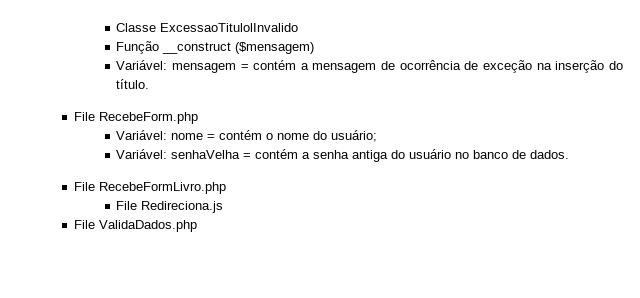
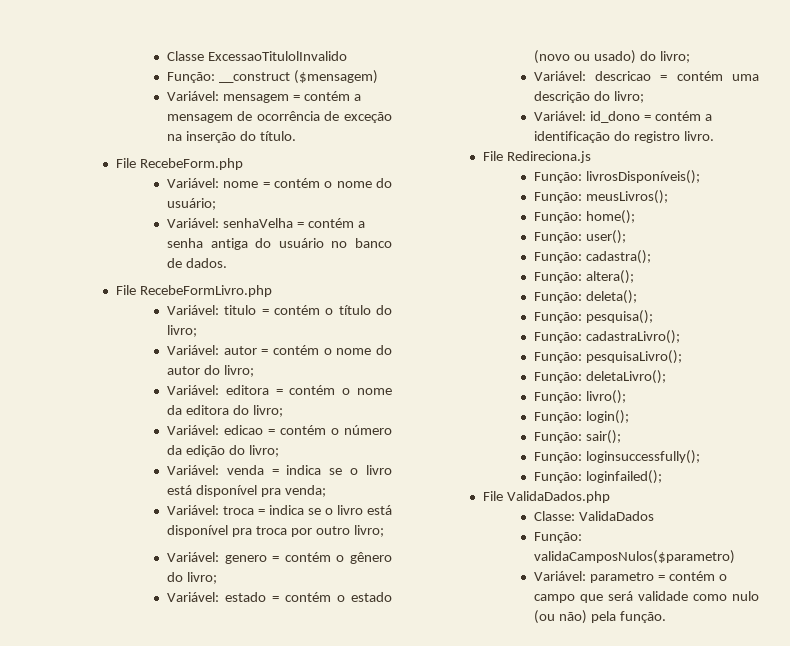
[116,41,160,54] Função -> [166,72,215,83] Função:
[116,201,224,213] [73,220,197,232] File Redireciona.js // File ValidaDados.php -> [166,305,393,315] [166,325,197,337] [166,345,392,355] [166,365,254,377] [166,385,393,395] [166,405,283,417] [166,425,392,435] [166,445,279,457] [166,465,393,475] [166,485,326,497] [166,505,392,515] [166,525,384,537] [166,552,392,564] [166,572,217,584] [166,592,392,602] [533,50,690,64] [533,71,759,81] [533,91,644,103] [533,111,712,123] [533,131,714,143] [483,151,592,163] [533,170,700,184] [533,190,668,204] [533,210,635,224] [533,230,626,244] [533,250,651,264] [533,270,634,284] [533,290,637,304] [533,310,653,324] [533,330,680,344] [533,350,682,364] [533,370,666,384] [533,390,626,404] [533,410,629,424] [533,430,621,444] [533,450,700,464] [533,470,662,484] [483,491,611,503] [533,511,654,521] [533,532,582,543] [533,550,735,564] [533,571,727,583] [533,591,759,603] [533,610,666,624] Variável: titulo = contém o título do livro; // Variável: autor = contém o nome do autor do livro; // Variável: editora = contém o nome da editora do livro; // Variável: edicao = contém o número da edição do livro; // Variável: venda = indica se o livro está disponível pra venda; // Variável: troca = indica se o livro está disponível pra troca por outro livro; // Variável: genero = contém o gênero do livro; // Variável: estado = contém o estado (novo ou usado) do livro; // Variável: descricao = contém uma descrição do livro; // Variável: id_dono = contém a identificação do registro livro. // File Redireciona.js // Função: livrosDisponíveis(); // Função: meusLivros(); // Função: home(); // Função: user(); // Função: cadastra(); // Função: altera(); // Função: deleta(); // Função: pesquisa(); // Função: cadastraLivro(); // Função: pesquisaLivro(); // Função: deletaLivro(); // Função: livro(); // Função: login(); // Função: sair(); // Função: loginsuccessfully(); // Função: loginfailed(); // File ValidaDados.php // Classe: ValidaDados // Função: validaCamposNulos($parametro) // Variável: parametro = contém o campo que será validade como nulo (ou não) pela função.

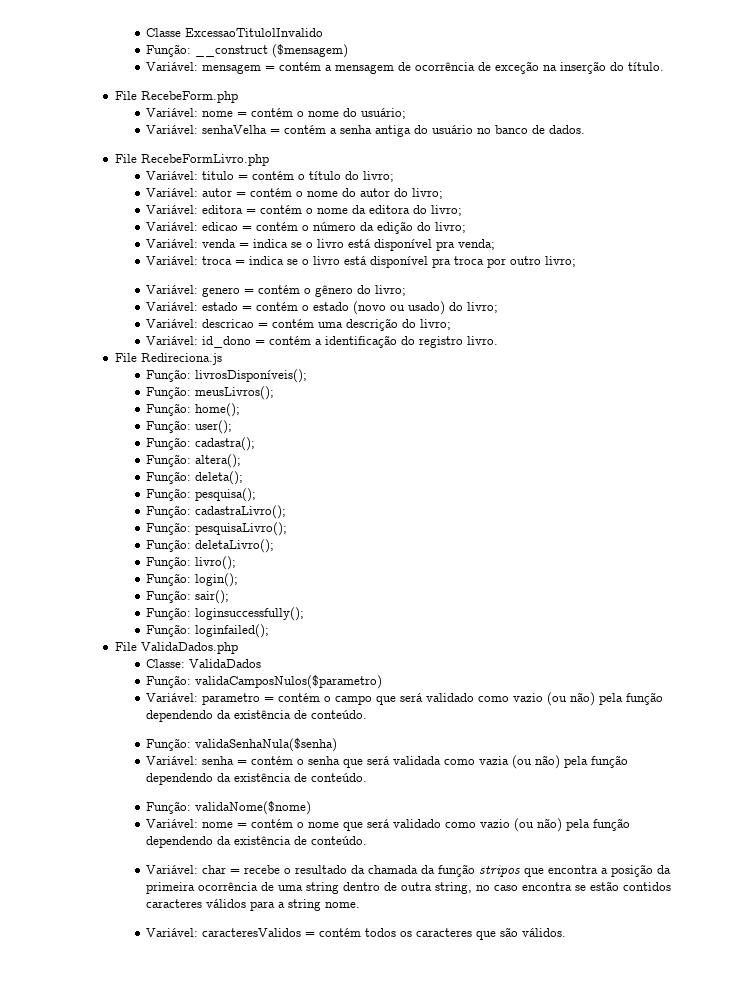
[637,591,759,601] [533,610,666,624] validade como nulo (ou não) pela função. -> [426,692,664,706] [146,710,368,722] [146,738,338,752] [146,755,629,769] [146,773,368,785] [146,801,312,815] [146,818,631,832] [146,836,368,848] [146,864,672,877] [146,881,672,894] [146,899,361,911] [146,927,567,940] validado como vazio (ou não) pela função dependendo da existência de conteúdo. // Função: validaSenhaNula($senha) // Variável: senha = contém o senha que será validada como vazia (ou não) pela função dependendo da existência de conteúdo. // Função: validaNome($nome) // Variável: nome = contém o nome que será validado como vazio (ou não) pela função dependendo da existência de conteúdo. // Variável: char = recebe o resultado da chamada da função stripos que encontra a posição da primeira ocorrência de uma string dentro de outra string, no caso encontra se estão contidos caracteres válidos para a string nome. // Variável: caracteresValidos = contém todos os caracteres que são válidos.

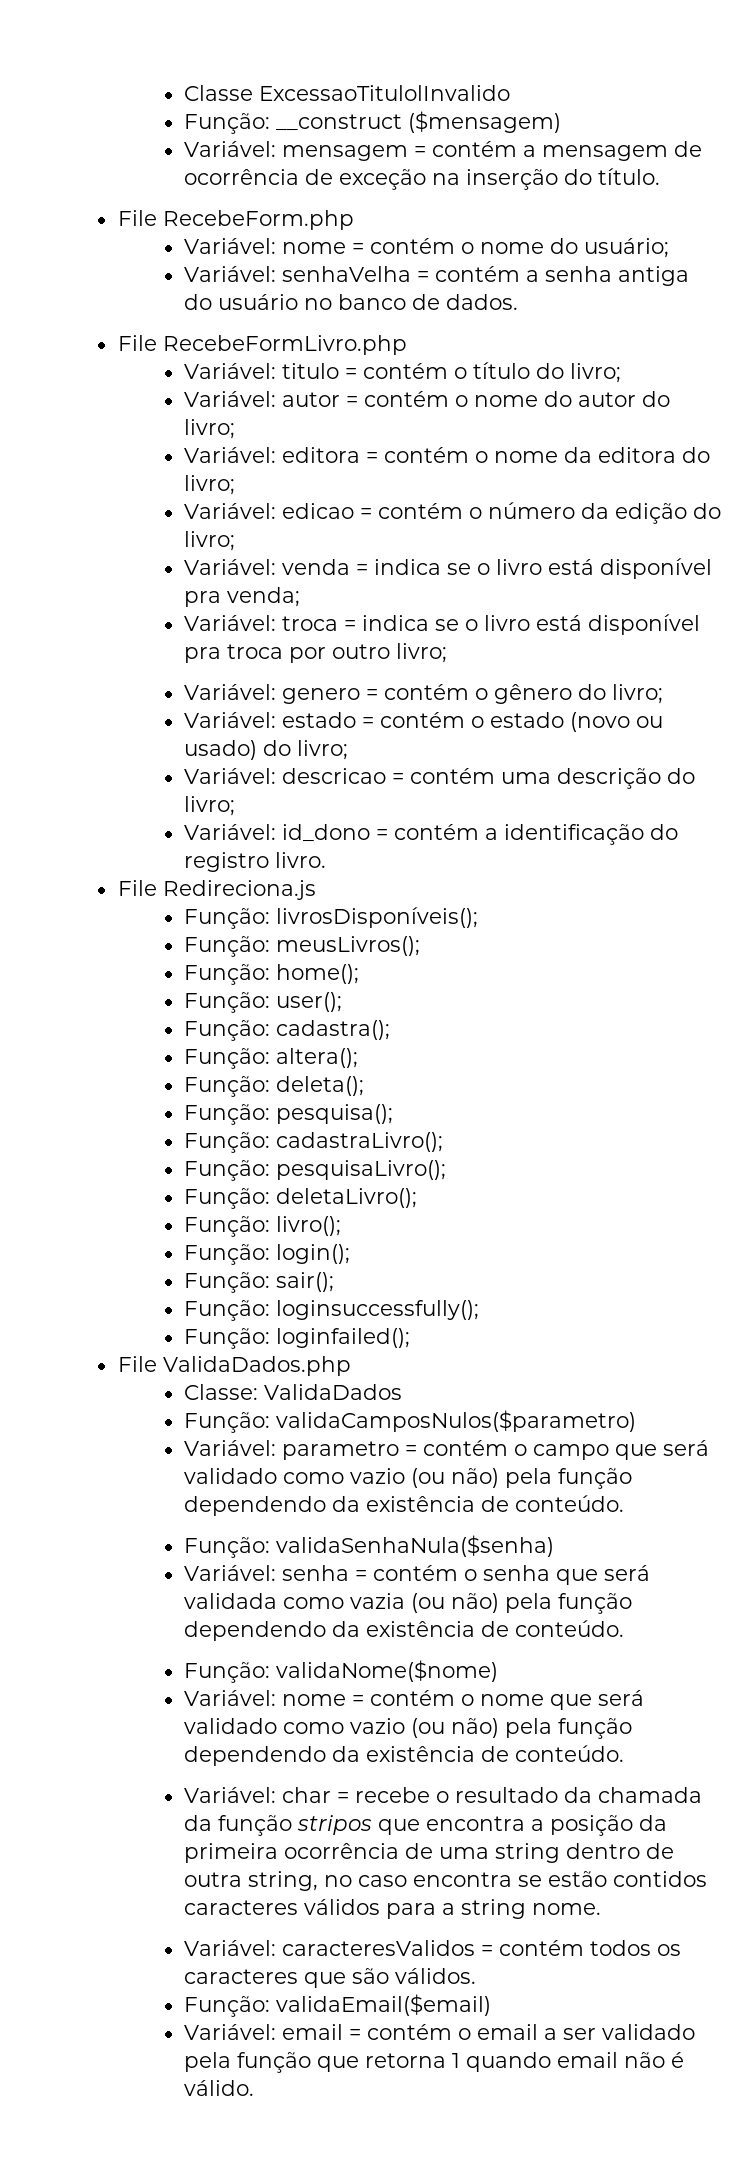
(567, 932) none -> [183,1994,491,2017] [183,2024,695,2040] [183,2052,684,2073] [183,2080,254,2096] // Função: validaEmail($email) // Variável: email = contém o email a ser validado pela função que retorna 1 quando email não é válido.

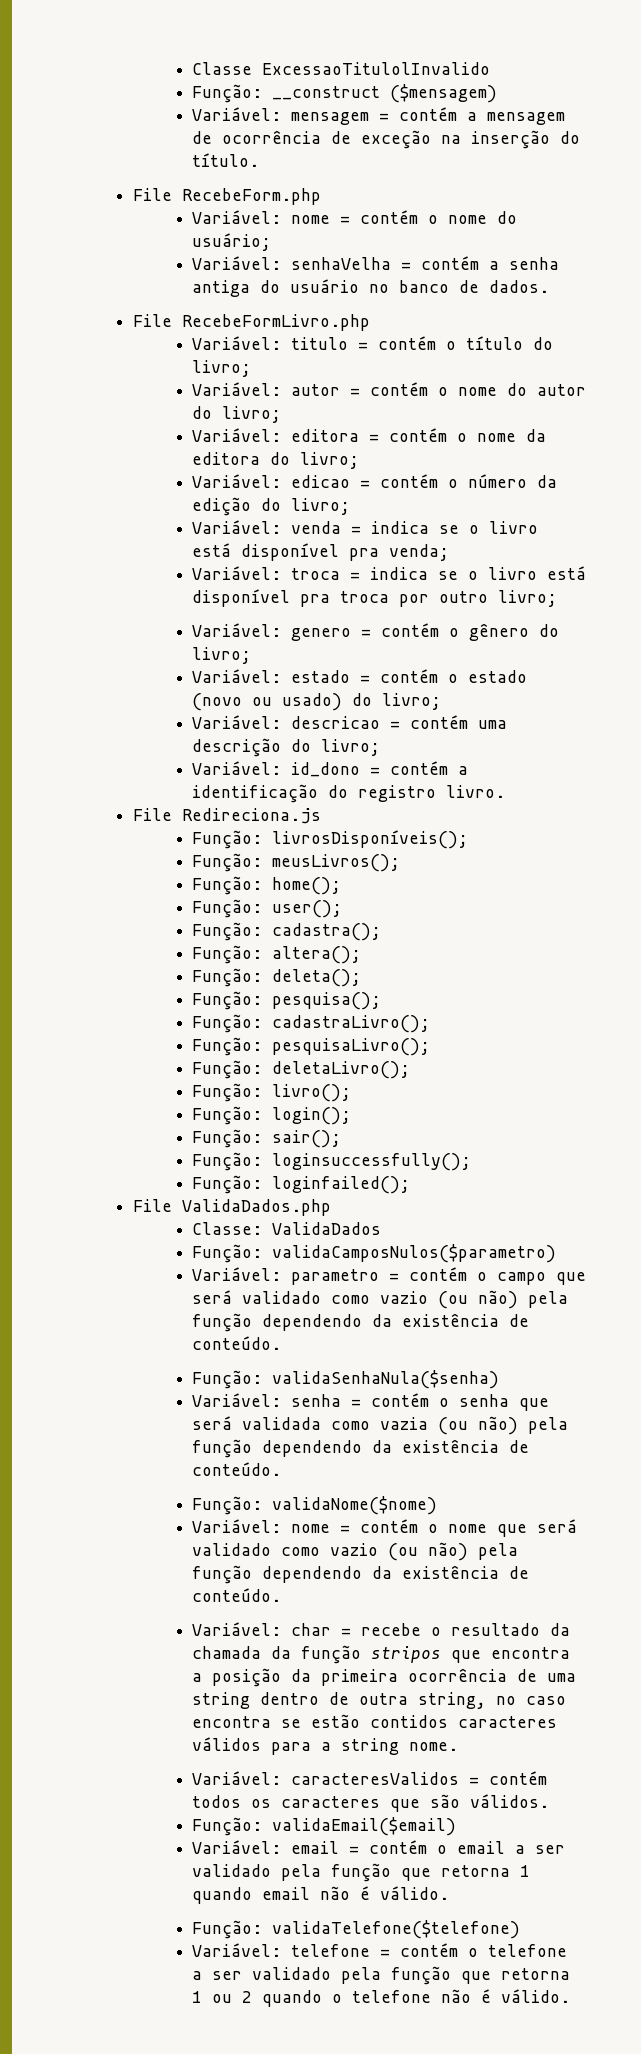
(254, 2088) none -> [192,1920,521,1939] [192,1943,568,1957] [192,1966,571,1985] [192,1989,571,2007] // Função: validaTelefone($telefone) // Variável: telefone = contém o telefone a ser validado pela função que retorna 1 ou 2 quando o telefone não é válido.

